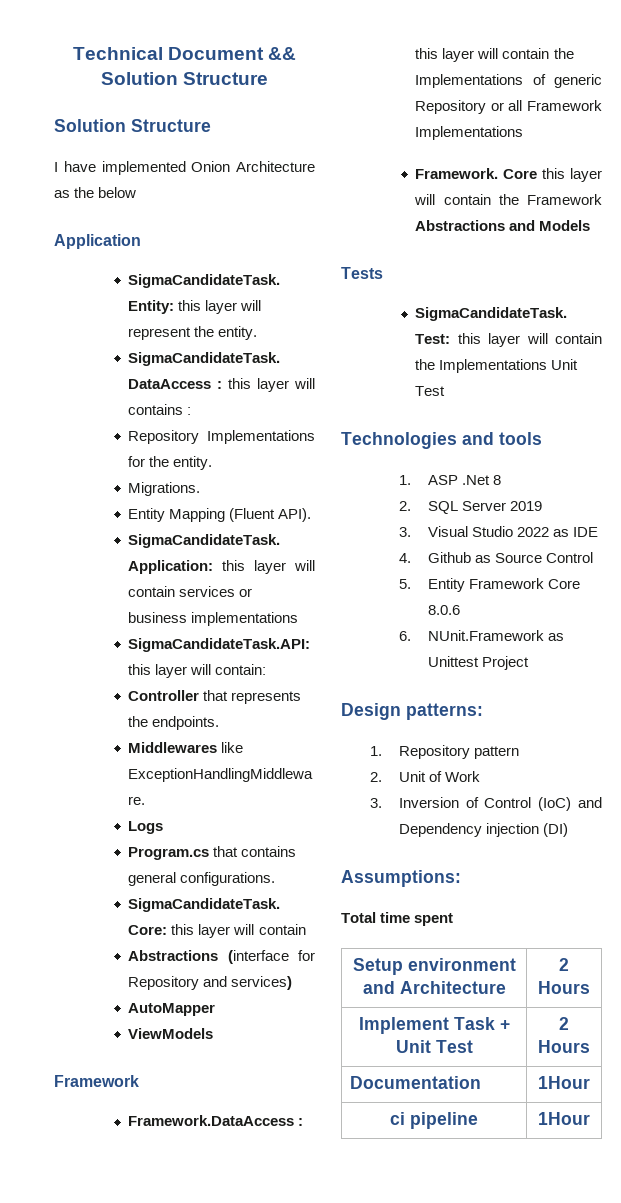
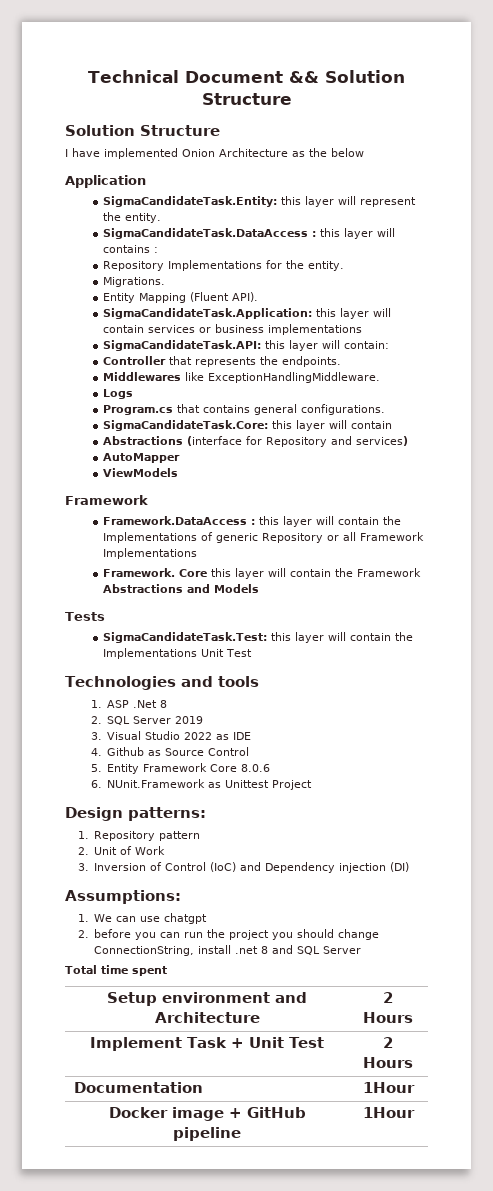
(461, 878) none -> [77,913,208,924] [77,929,380,940] [94,945,362,956] // 1. We can use chatgpt // 2. before you can run the project you should change ConnectionString, install .net 8 and SQL Server
[390,1112,405,1125] ci -> [108,1107,306,1121] Docker image + GitHub

